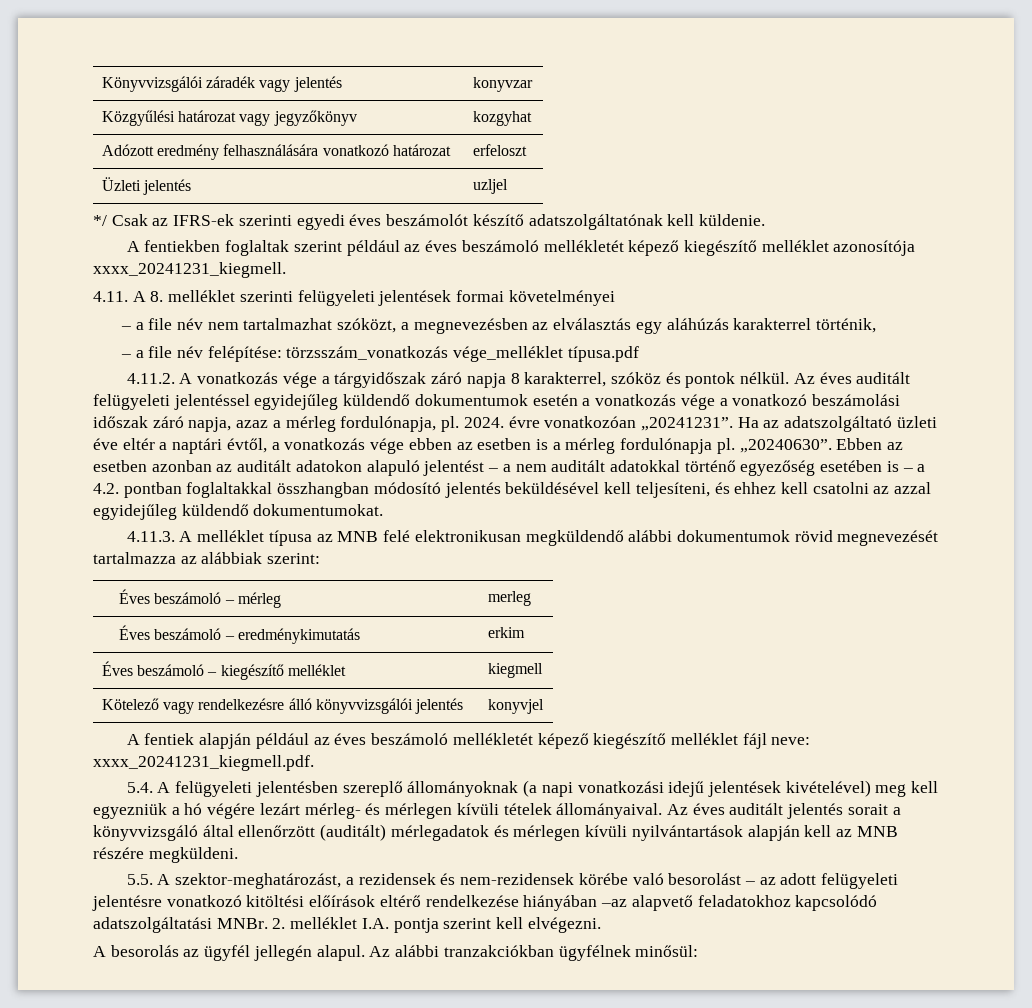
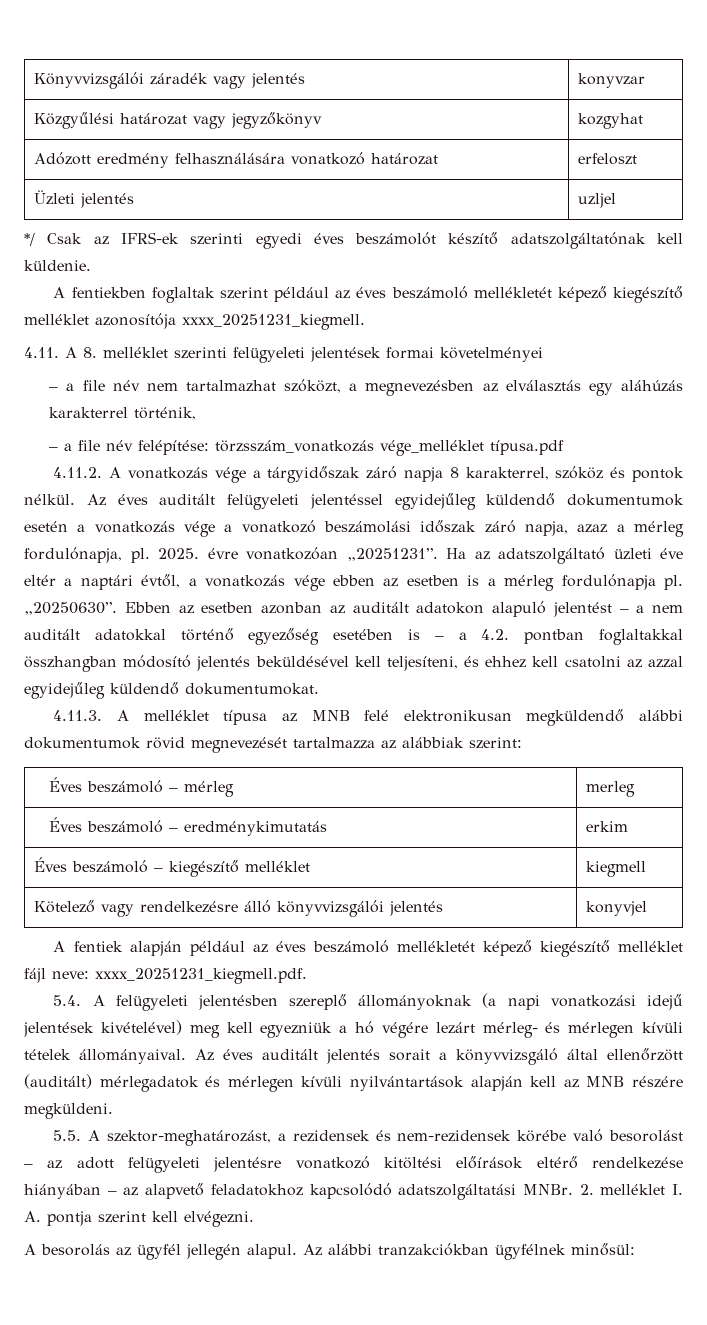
[93,262,286,278] xxxx_20241231_kiegmell. -> [182,314,365,330] xxxx_20251231_kiegmell.
[463,417,504,428] 2024. -> [158,548,199,560] 2025.
[640,417,733,431] „20241231”. -> [346,548,438,561] „20251231”.
[739,439,832,453] „20240630”. -> [24,602,117,615] „20250630”.
[93,755,314,771] xxxx_20241231_kiegmell.pdf. -> [95,968,307,984] xxxx_20251231_kiegmell.pdf.
[601,899,628,907] –az -> [107,1187,139,1196] – az
[361,918,389,929] I.A. -> [672,1184,684,1195] [24,1211,41,1222] I. A.

